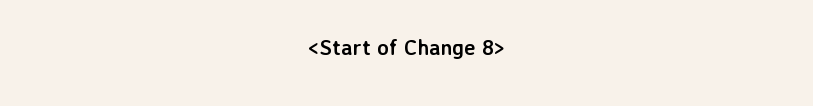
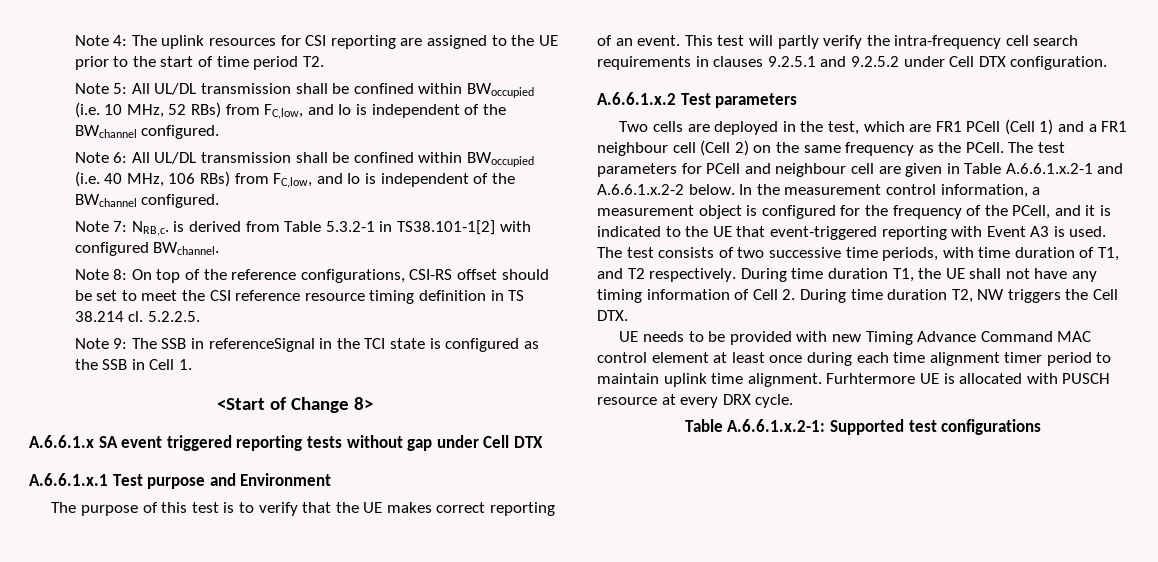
[308,39,505,59] <Start of Change 8> -> [74,35,558,49] [74,56,324,70] [74,83,534,98] [74,102,506,119] [74,125,220,139] [74,152,534,167] [74,171,515,188] [74,194,220,208] [74,220,531,236] [74,242,220,256] [74,269,549,283] [74,290,525,304] [74,311,200,322] [74,338,539,352] [74,359,193,370] [216,397,374,413] [29,435,543,451] [29,473,332,489] [51,502,556,516] [597,35,1079,49] [597,56,1108,70] [597,92,798,108] [619,119,1128,135] [597,140,1066,156] [597,163,1124,177] [597,184,1041,198] [597,205,1112,219] [597,226,1107,240] [597,247,1120,261] [597,268,1098,282] [597,289,1119,303] [597,310,628,321] [619,331,1092,345] [597,352,1112,366] [597,373,1111,387] [597,394,794,408] [684,419,1042,435] Note 4: The uplink resources for CSI reporting are assigned to the UE prior to the start of time period T2. // Note 5: All UL/DL transmission shall be confined within BWoccupied (i.e. 10 MHz, 52 RBs) from FC,low, and Io is independent of the BWchannel configured. // Note 6: All UL/DL transmission shall be confined within BWoccupied (i.e. 40 MHz, 106 RBs) from FC,low, and Io is independent of the BWchannel configured. // Note 7: NRB,c. is derived from Table 5.3.2-1 in TS38.101-1[2] with configured BWchannel. // Note 8: On top of the reference configurations, CSI-RS offset should be set to meet the CSI reference resource timing definition in TS 38.214 cl. 5.2.2.5. // Note 9: The SSB in referenceSignal in the TCI state is configured as the SSB in Cell 1. // <Start of Change 8> // A.6.6.1.x SA event triggered reporting tests without gap under Cell DTX // A.6.6.1.x.1 Test purpose and Environment // The purpose of this test is to verify that the UE makes correct reporting of an event. This test will partly verify the intra-frequency cell search requirements in clauses 9.2.5.1 and 9.2.5.2 under Cell DTX configuration. // A.6.6.1.x.2 Test parameters // Two cells are deployed in the test, which are FR1 PCell (Cell 1) and a FR1 neighbour cell (Cell 2) on the same frequency as the PCell. The test parameters for PCell and neighbour cell are given in Table A.6.6.1.x.2-1 and A.6.6.1.x.2-2 below. In the measurement control information, a measurement object is configured for the frequency of the PCell, and it is indicated to the UE that event-triggered reporting with Event A3 is used. The test consists of two successive time periods, with time duration of T1, and T2 respectively. During time duration T1, the UE shall not have any timing information of Cell 2. During time duration T2, NW triggers the Cell DTX. // UE needs to be provided with new Timing Advance Command MAC control element at least once during each time alignment timer period to maintain uplink time alignment. Furhtermore UE is allocated with PUSCH resource at every DRX cycle. // Table A.6.6.1.x.2-1: Supported test configurations

